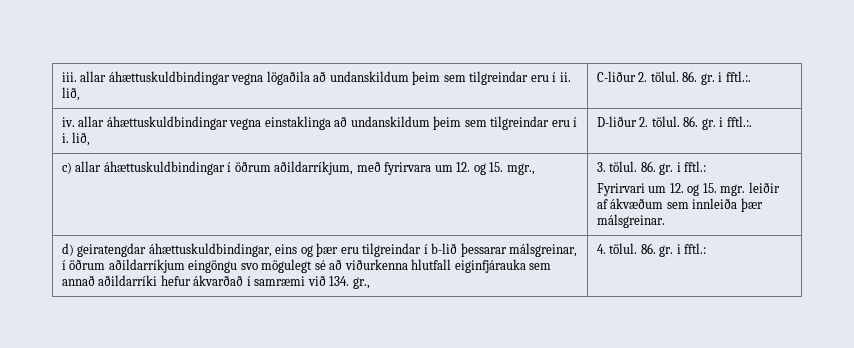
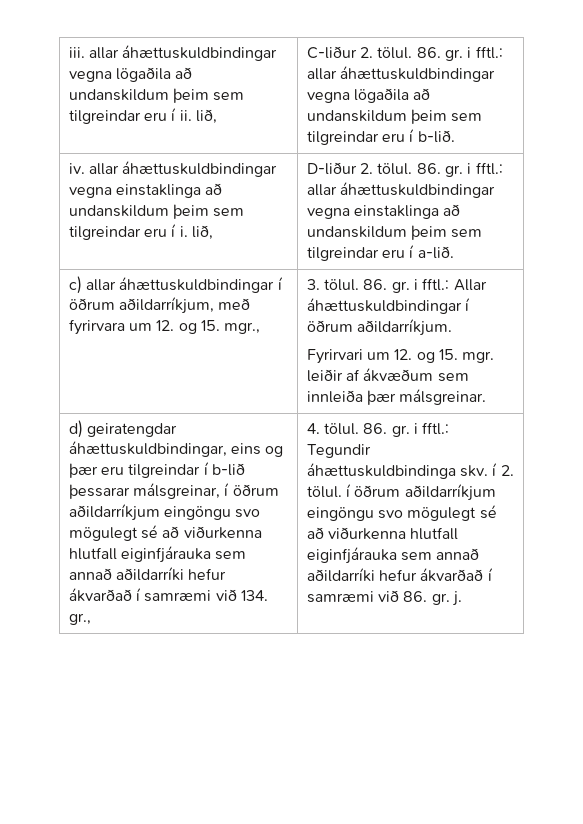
[725,71,751,82] fftl.:. -> [475,46,503,59] [306,66,496,82] [306,88,431,103] [306,109,483,124] [306,129,455,145] fftl.: allar áhættuskuldbindingar vegna lögaðila að undanskildum þeim sem tilgreindar eru í b-lið.
[726,116,752,127] fftl.:. -> [475,162,503,175] [306,182,496,198] [306,204,461,219] [306,225,483,240] [306,245,454,261] fftl.: allar áhættuskuldbindingar vegna einstaklinga að undanskildum þeim sem tilgreindar eru í a-lið.
(707, 166) none -> [453,279,487,291] [306,298,471,314] [306,319,453,336] Allar áhættuskuldbindingar í öðrum aðildarríkjum.
(707, 248) none -> [306,444,371,458] [306,463,514,479] [306,484,496,501] [306,505,497,521] [306,527,459,540] [306,547,480,564] [306,568,493,582] [306,590,463,606] Tegundir áhættuskuldbindinga skv. í 2. tölul. í öðrum aðildarríkjum eingöngu svo mögulegt sé að viðurkenna hlutfall eiginfjárauka sem annað aðildarríki hefur ákvarðað í samræmi við 86. gr. j.

